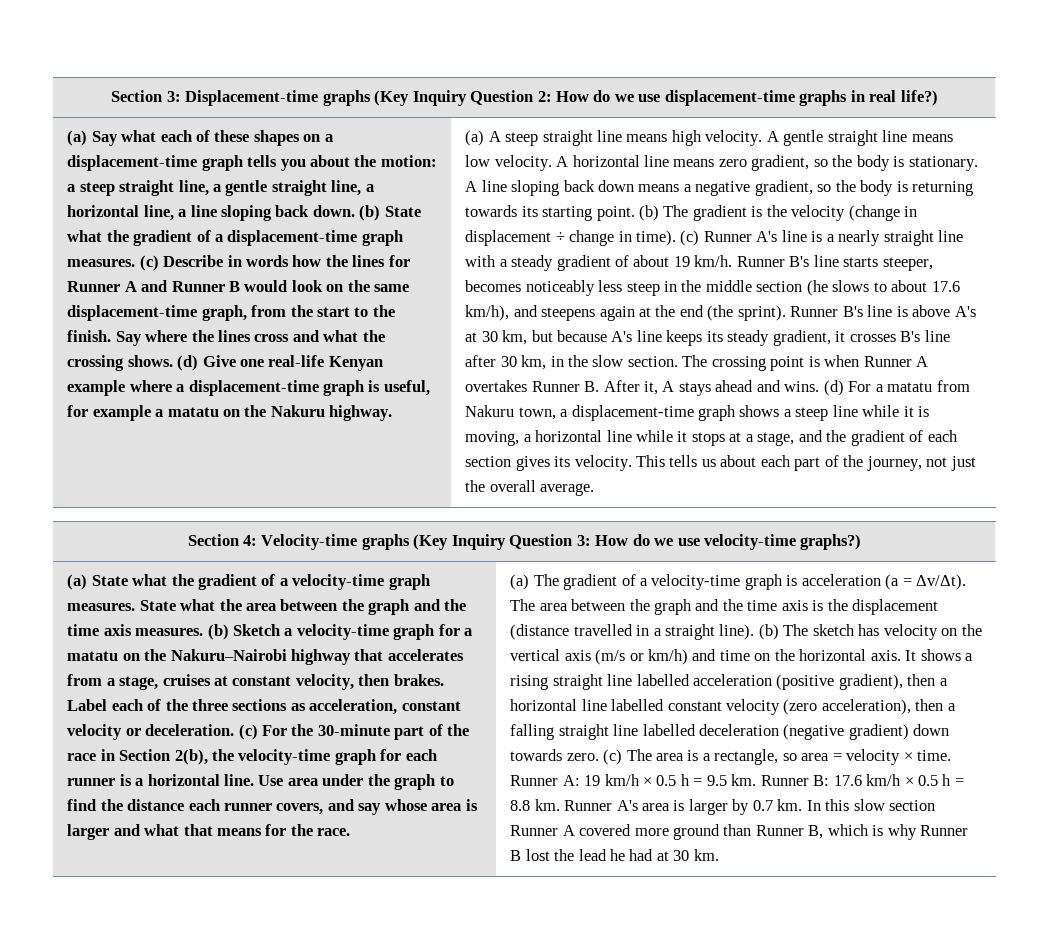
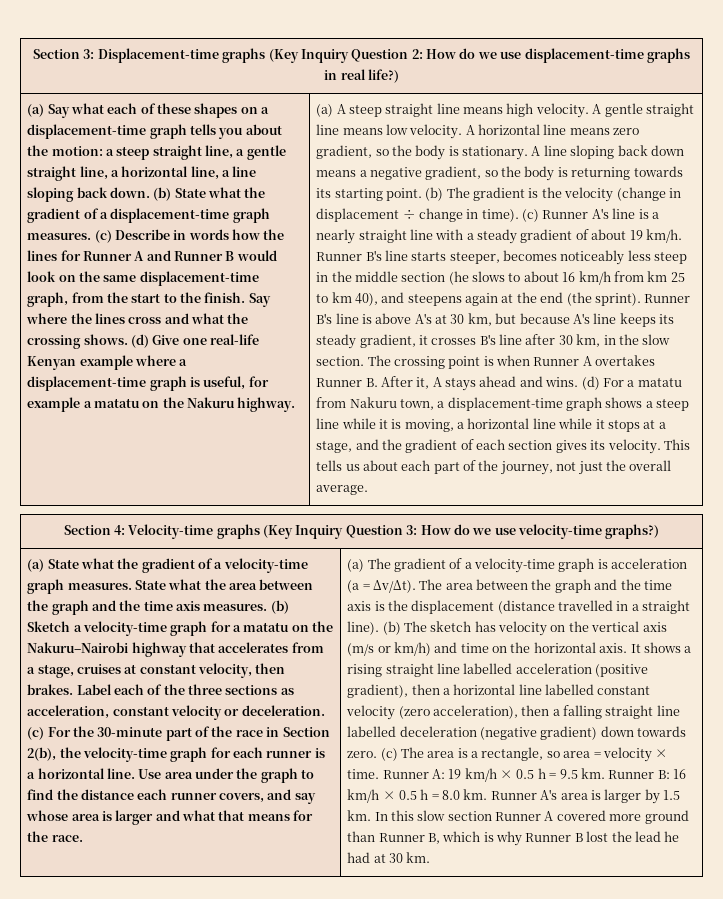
[931,281,960,292] [465,305,510,321] 17.6 km/h), -> [562,271,685,285] [316,292,378,306] 16 km/h from km 25 to km 40),
[833,774,964,786] [510,800,531,811] 17.6 km/h × 0.5 h = 8.8 -> [673,769,687,779] [347,789,461,803] 16 km/h × 0.5 h = 8.0
[752,800,773,811] 0.7 -> [663,790,681,800] 1.5

